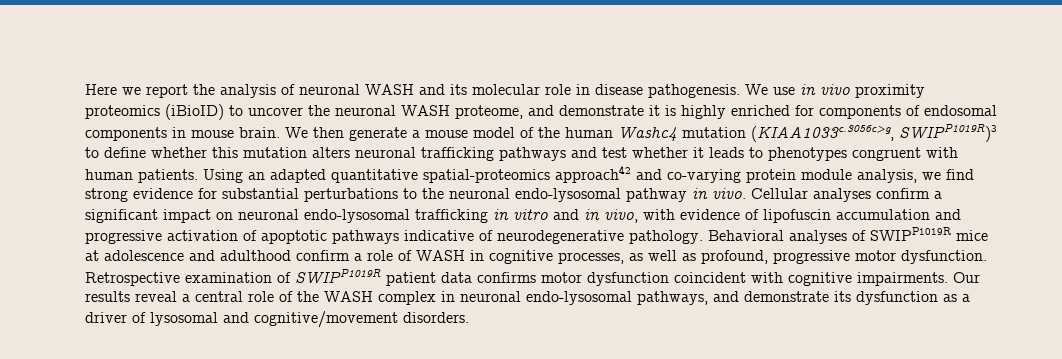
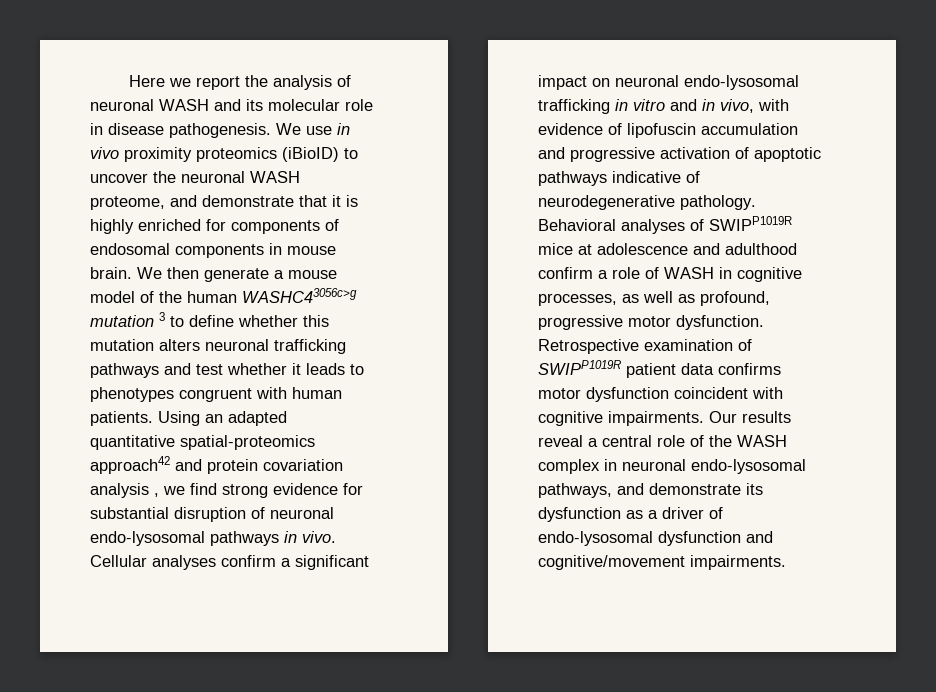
(644, 110) none -> [299,195,327,207] that
[618,123,997,142] Washc4 mutation (KIAA1033c.3056c>g, SWIPP1019R)3 -> [242,288,357,303] [90,312,165,327] WASHC43056c>g mutation 3
[667,169,917,183] co-varying protein module analysis, -> [207,459,343,474] [90,483,159,498] protein covariation analysis ,
[304,188,687,202] perturbations to the neuronal endo-lysosomal pathway -> [174,507,334,522] [90,531,279,546] disruption of neuronal endo-lysosomal pathways
[150,312,218,326] lysosomal -> [538,531,741,546] endo-lysosomal dysfunction
[403,312,469,323] disorders. -> [690,555,786,570] impairments.

